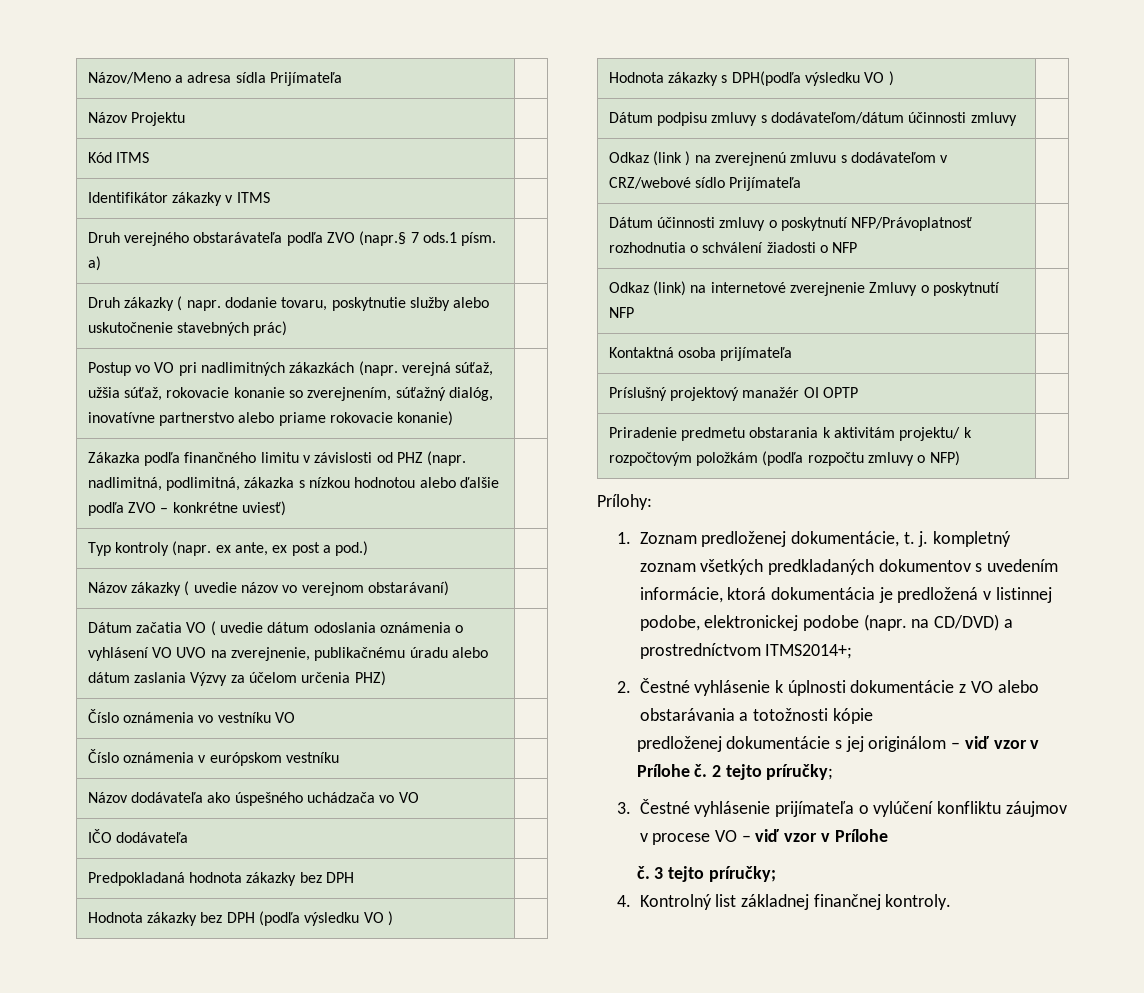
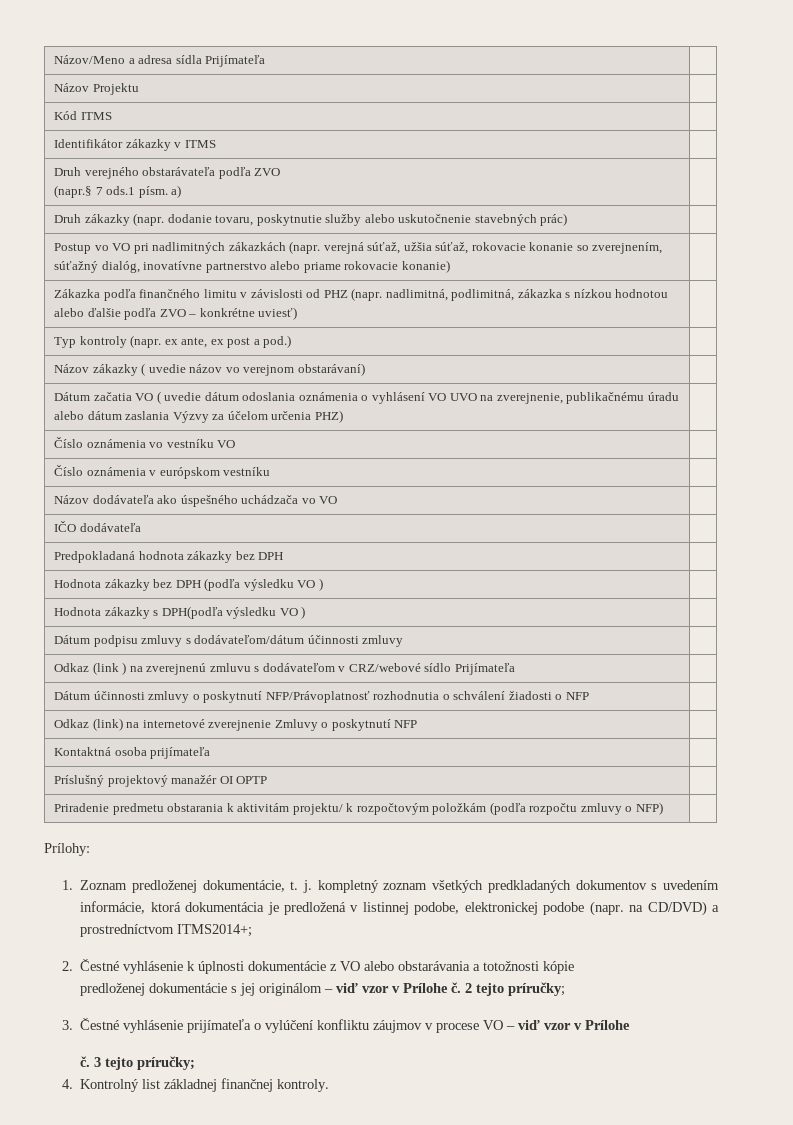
(356, 237) none -> (281, 172) //
[177,296,221,311] ( napr. -> [133,213,165,226] (napr.

